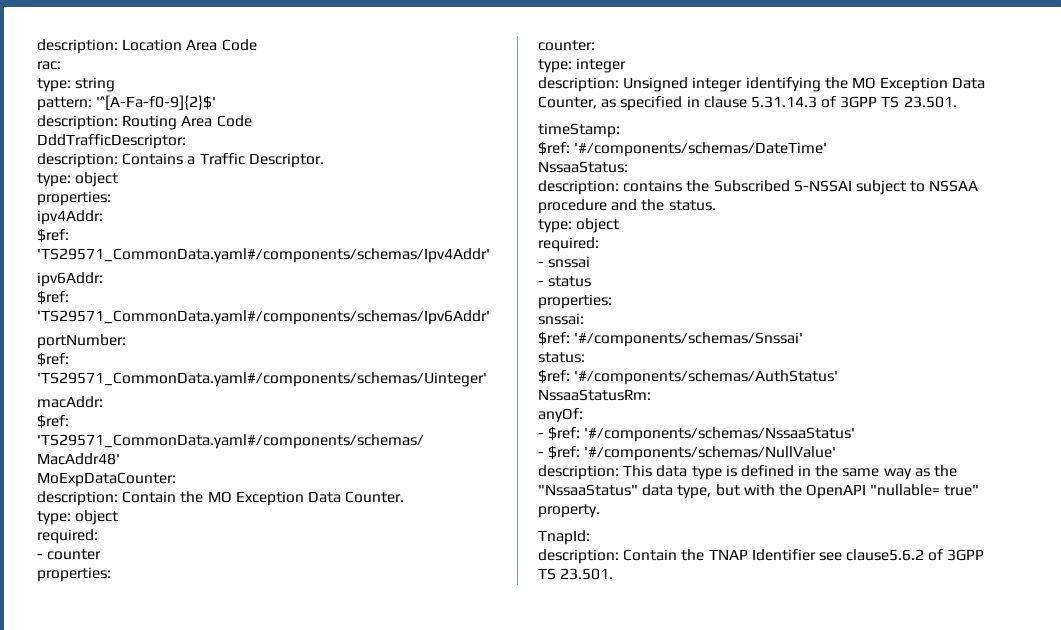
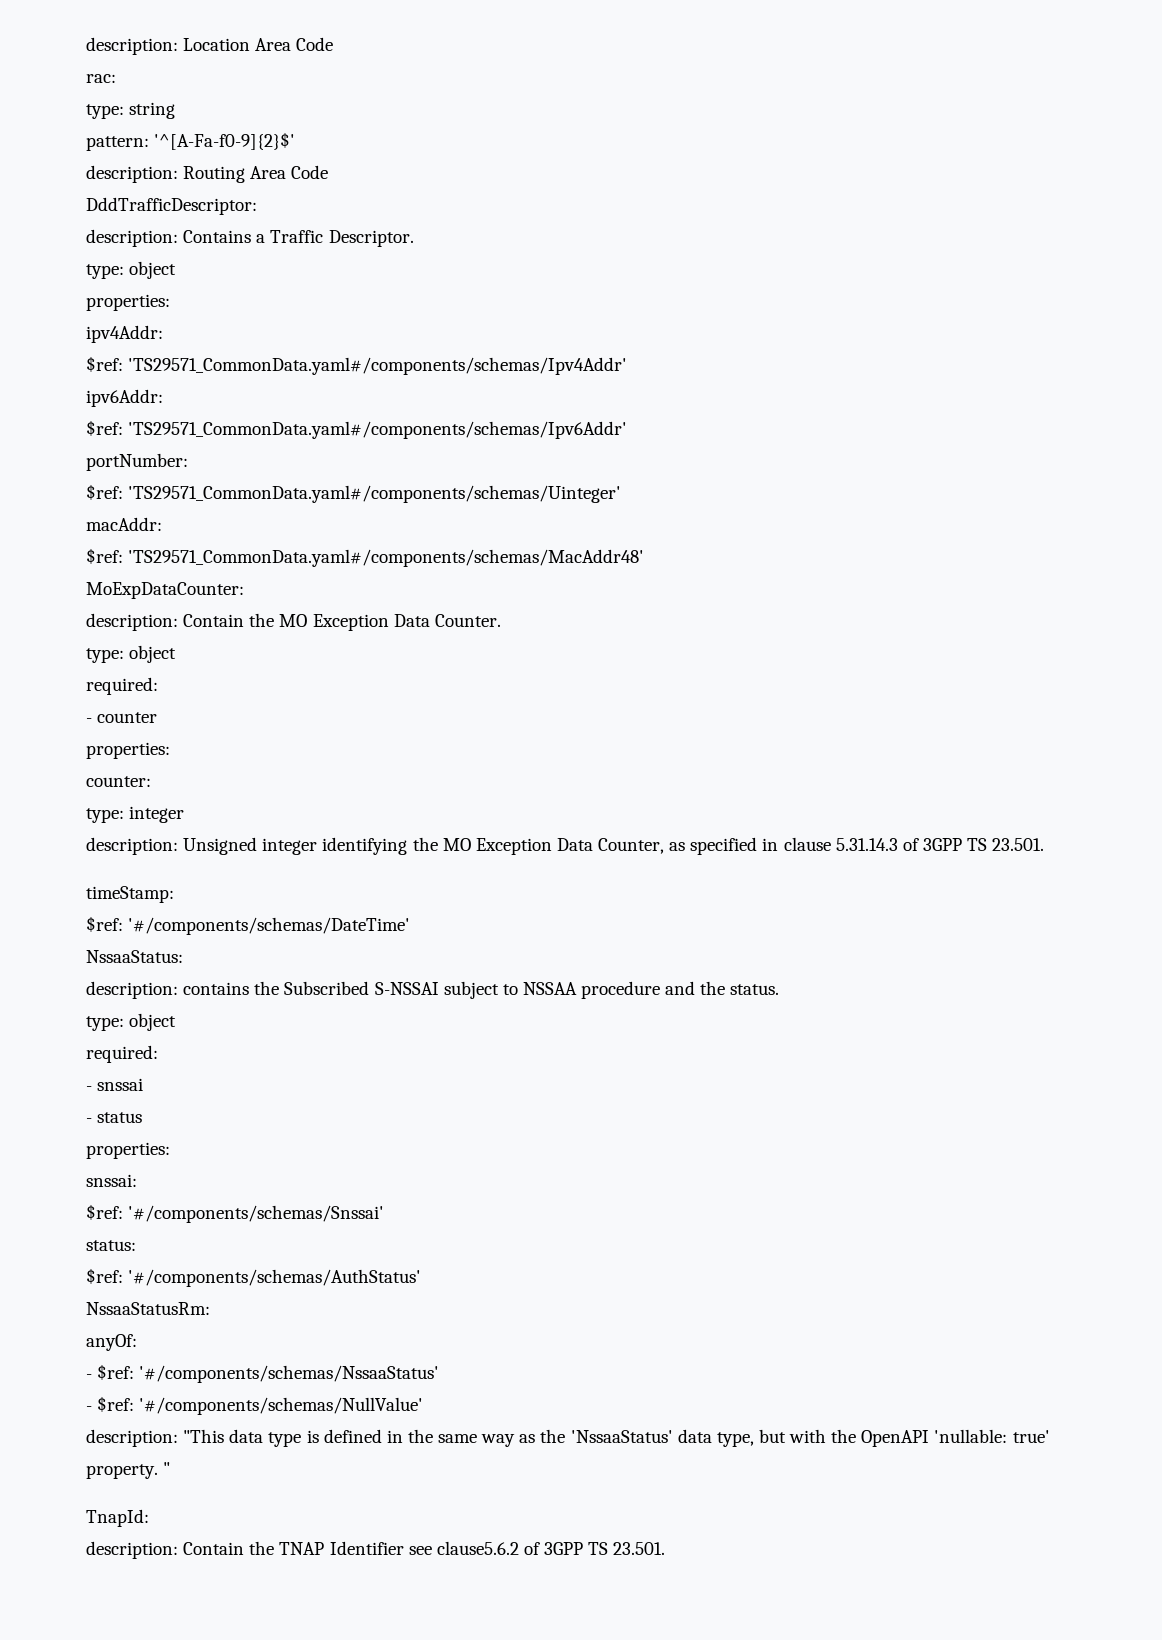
[623,465,653,477] This -> [183,1429,225,1443] "This
[538,484,638,496] "NssaaStatus" -> [570,1430,673,1443] 'NssaaStatus'
[870,484,980,496] "nullable= true" -> [934,1429,1050,1443] 'nullable: true'
(600, 511) none -> [163,1462,171,1475] "

